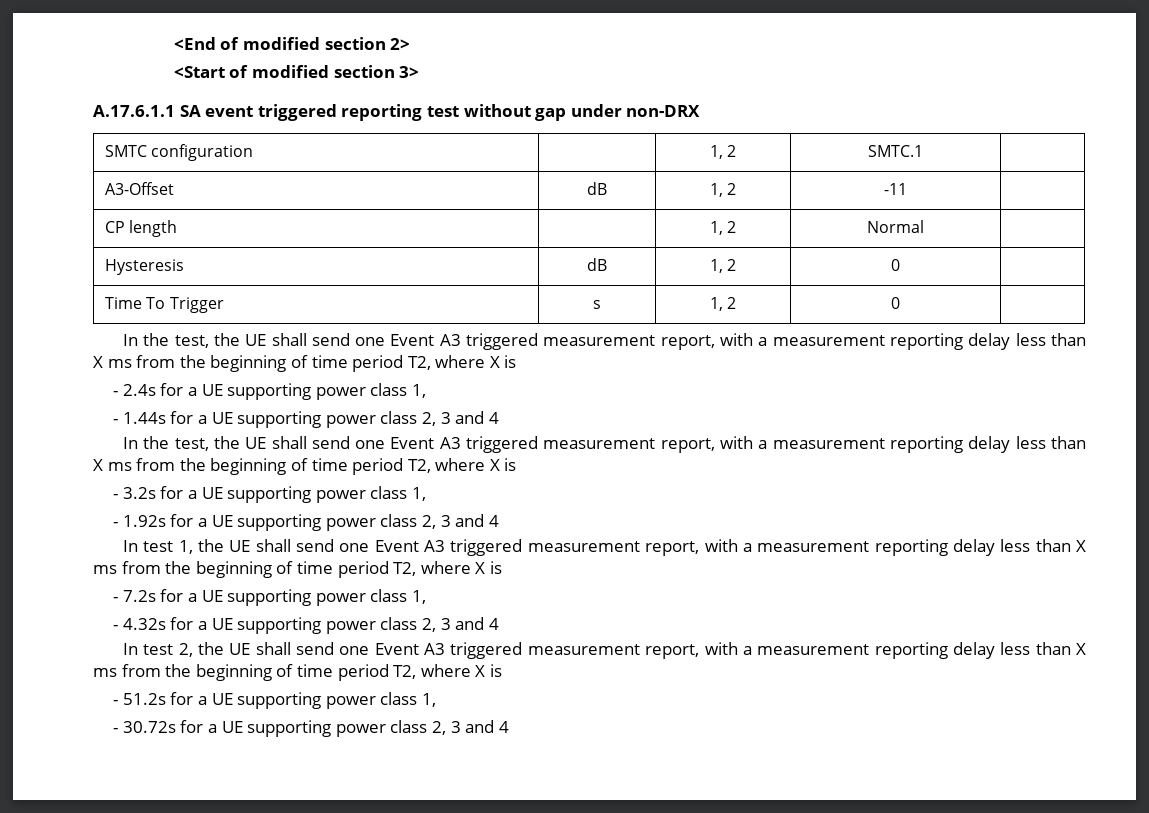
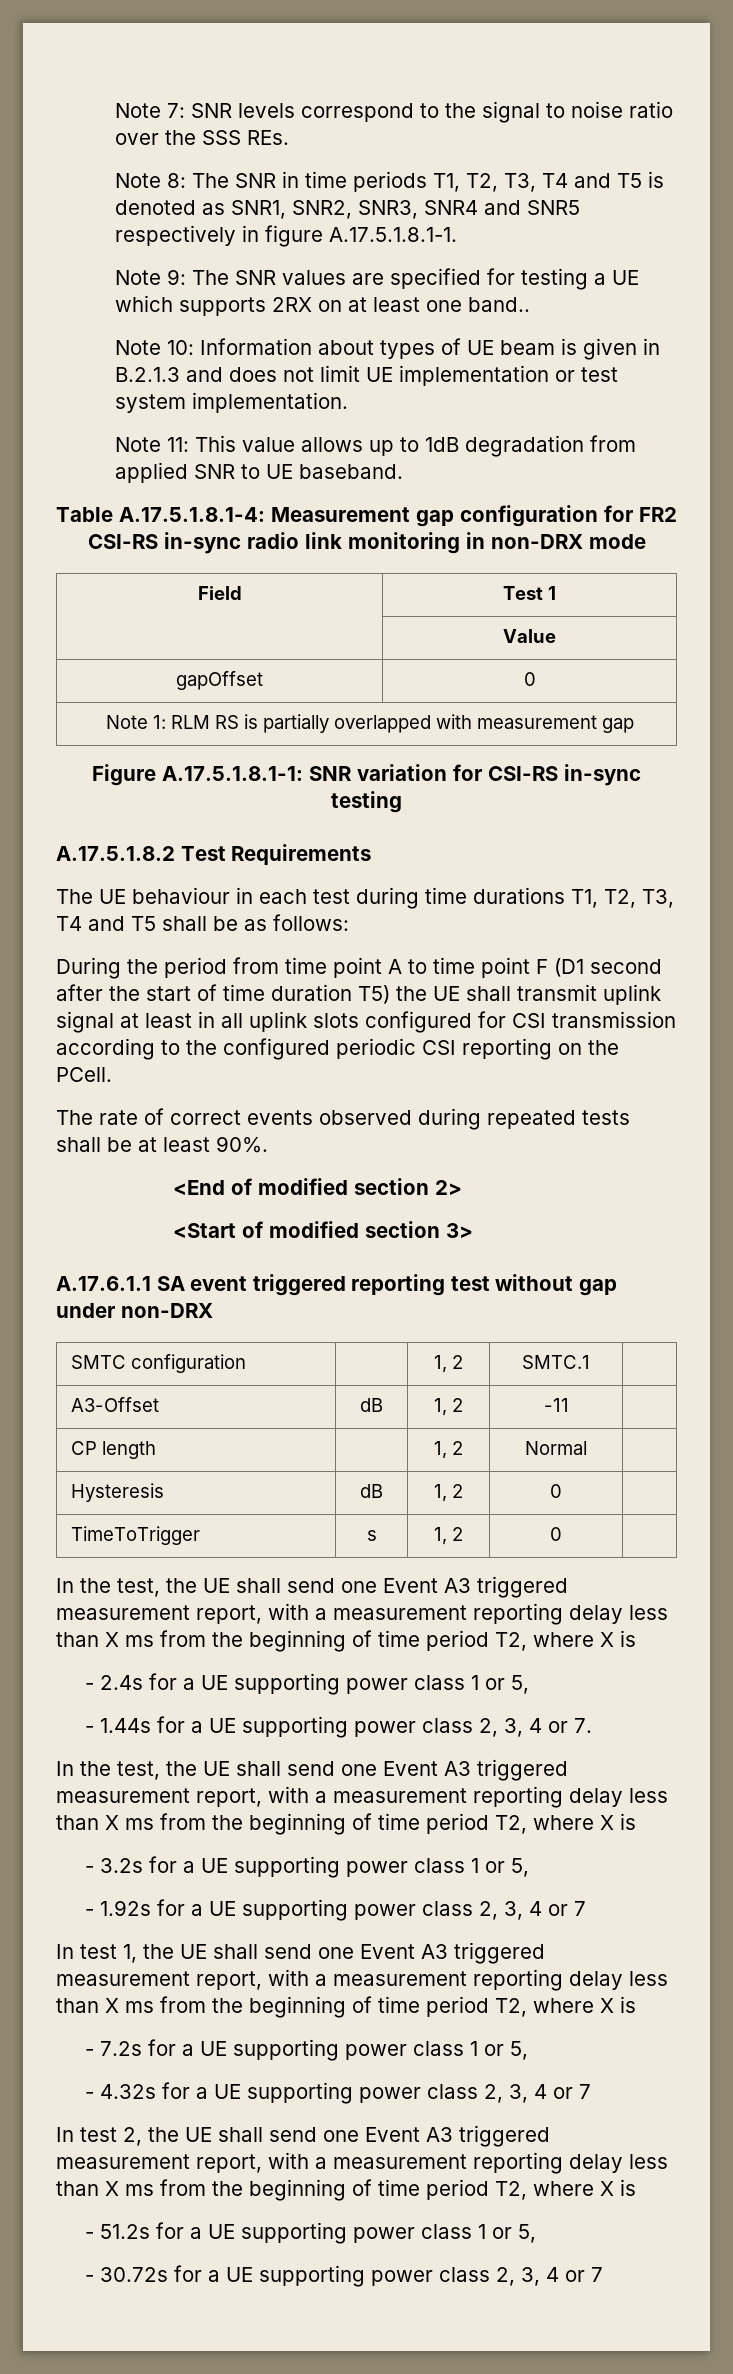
(173, 43) none -> [114,101,673,123] [114,130,289,145] [114,171,664,192] [114,200,580,219] [114,225,457,247] [114,268,639,290] [114,295,530,316] [114,338,660,360] [114,365,618,386] [114,392,348,413] [114,435,636,457] [114,462,403,483] [56,505,677,527] [87,532,646,554] [197,586,242,600] [503,586,556,600] [503,629,556,643] [176,671,263,690] [523,672,536,686] [105,714,634,733] [92,764,641,786] [331,791,402,813] [56,844,372,865] [56,887,674,909] [56,914,349,931] [56,957,662,979] [56,984,661,1005] [56,1011,676,1033] [56,1038,619,1060] [56,1067,112,1082] [56,1108,630,1130] [56,1136,268,1153] Note 7: SNR levels correspond to the signal to noise ratio over the SSS REs. // Note 8: The SNR in time periods T1, T2, T3, T4 and T5 is denoted as SNR1, SNR2, SNR3, SNR4 and SNR5 respectively in figure A.17.5.1.8.1-1. // Note 9: The SNR values are specified for testing a UE which supports 2RX on at least one band.. // Note 10: Information about types of UE beam is given in B.2.1.3 and does not limit UE implementation or test system implementation. // Note 11: This value allows up to 1dB degradation from applied SNR to UE baseband. // Table A.17.5.1.8.1-4: Measurement gap configuration for FR2 CSI-RS in-sync radio link monitoring in non-DRX mode // Field | Test 1 // | Value // gapOffset | 0 // Note 1: RLM RS is partially overlapped with measurement gap // Figure A.17.5.1.8.1-1: SNR variation for CSI-RS in-sync testing // A.17.5.1.8.2 Test Requirements // The UE behaviour in each test during time durations T1, T2, T3, T4 and T5 shall be as follows: // During the period from time point A to time point F (D1 second after the start of time duration T5) the UE shall transmit uplink signal at least in all uplink slots configured for CSI transmission according to the configured periodic CSI reporting on the PCell. // The rate of correct events observed during repeated tests shall be at least 90%. //
[105,297,224,313] Time To Trigger -> [70,1526,200,1545] TimeToTrigger
[411,384,426,398] 1, -> [471,1675,530,1694] 1 or 5,
[440,411,499,424] 3 and 4 -> [504,1718,593,1737] 3, 4 or 7.
[411,487,426,501] 1, -> [471,1858,530,1877] 1 or 5,
[440,514,499,527] 3 and 4 -> [504,1901,587,1920] 3, 4 or 7
[411,590,426,604] 1, -> [470,2041,529,2060] 1 or 5,
[440,617,499,630] 3 and 4 -> [509,2084,592,2103] 3, 4 or 7
[421,693,436,707] 1, -> [478,2224,537,2243] 1 or 5,
[450,720,509,733] 3 and 4 -> [521,2267,604,2286] 3, 4 or 7

